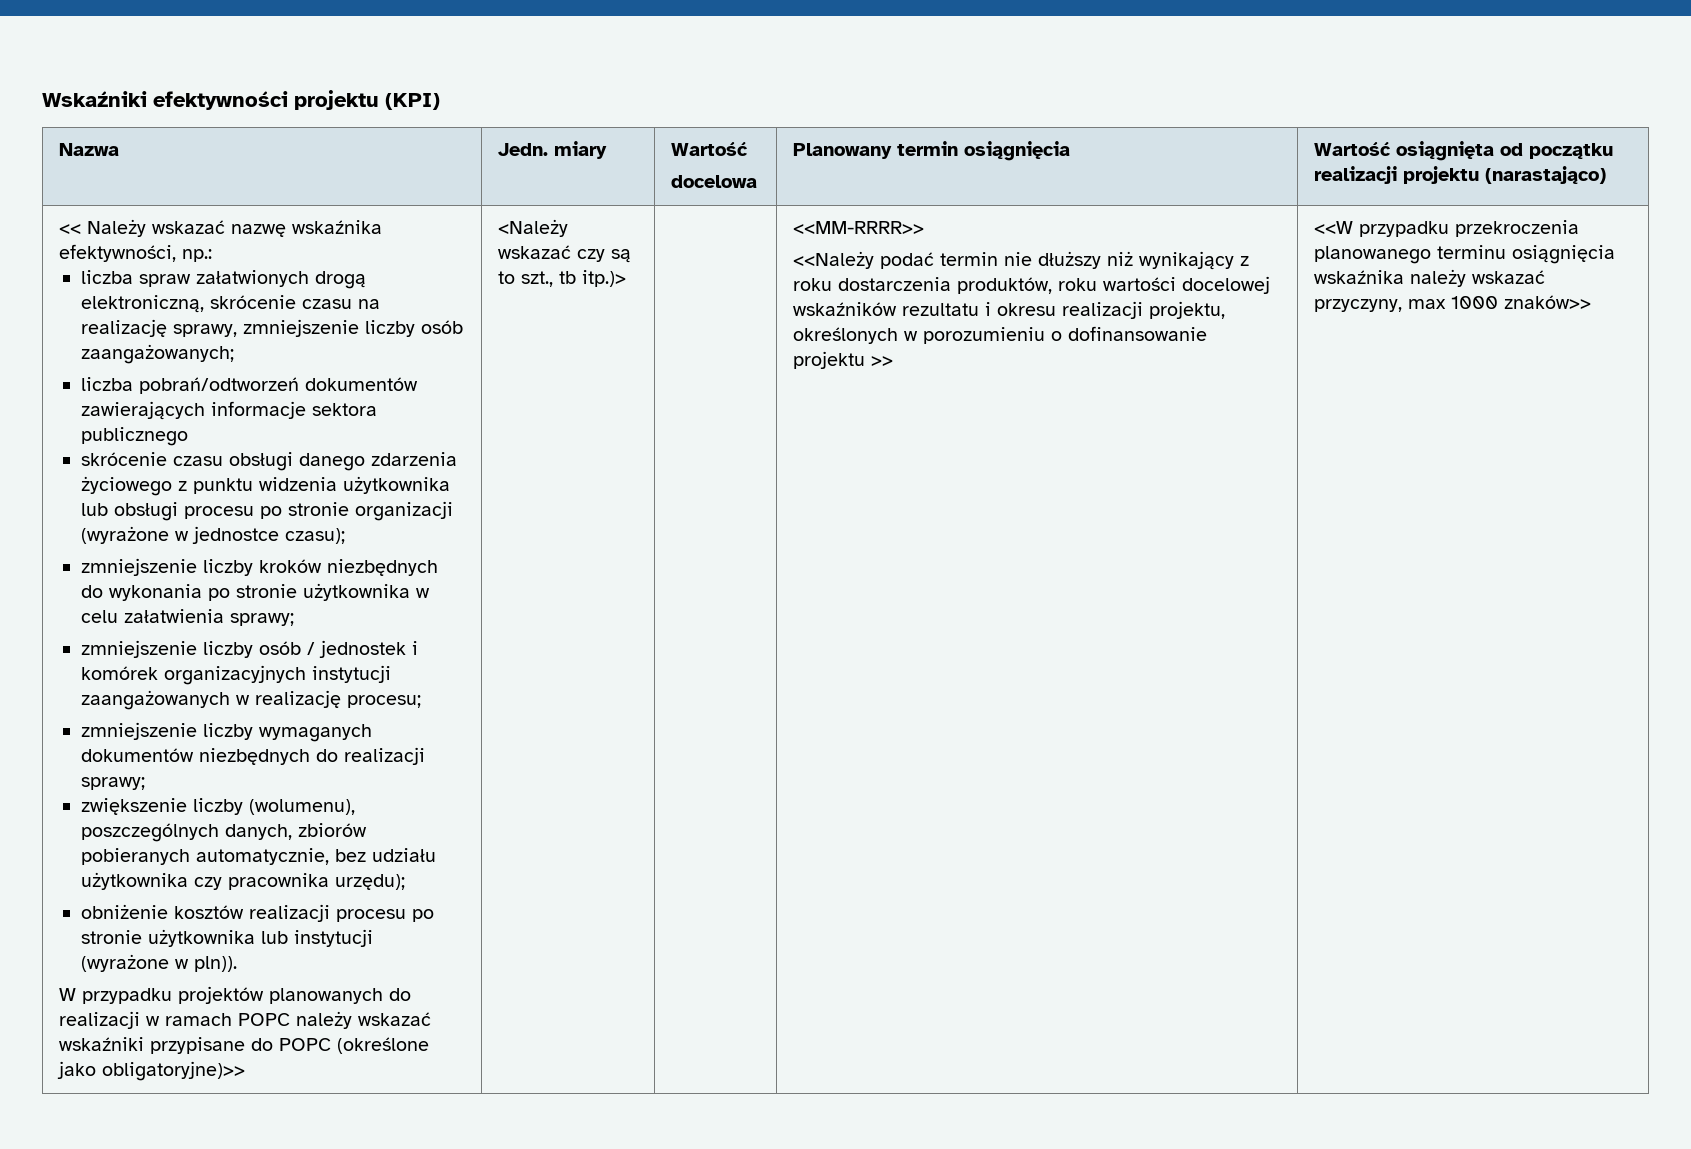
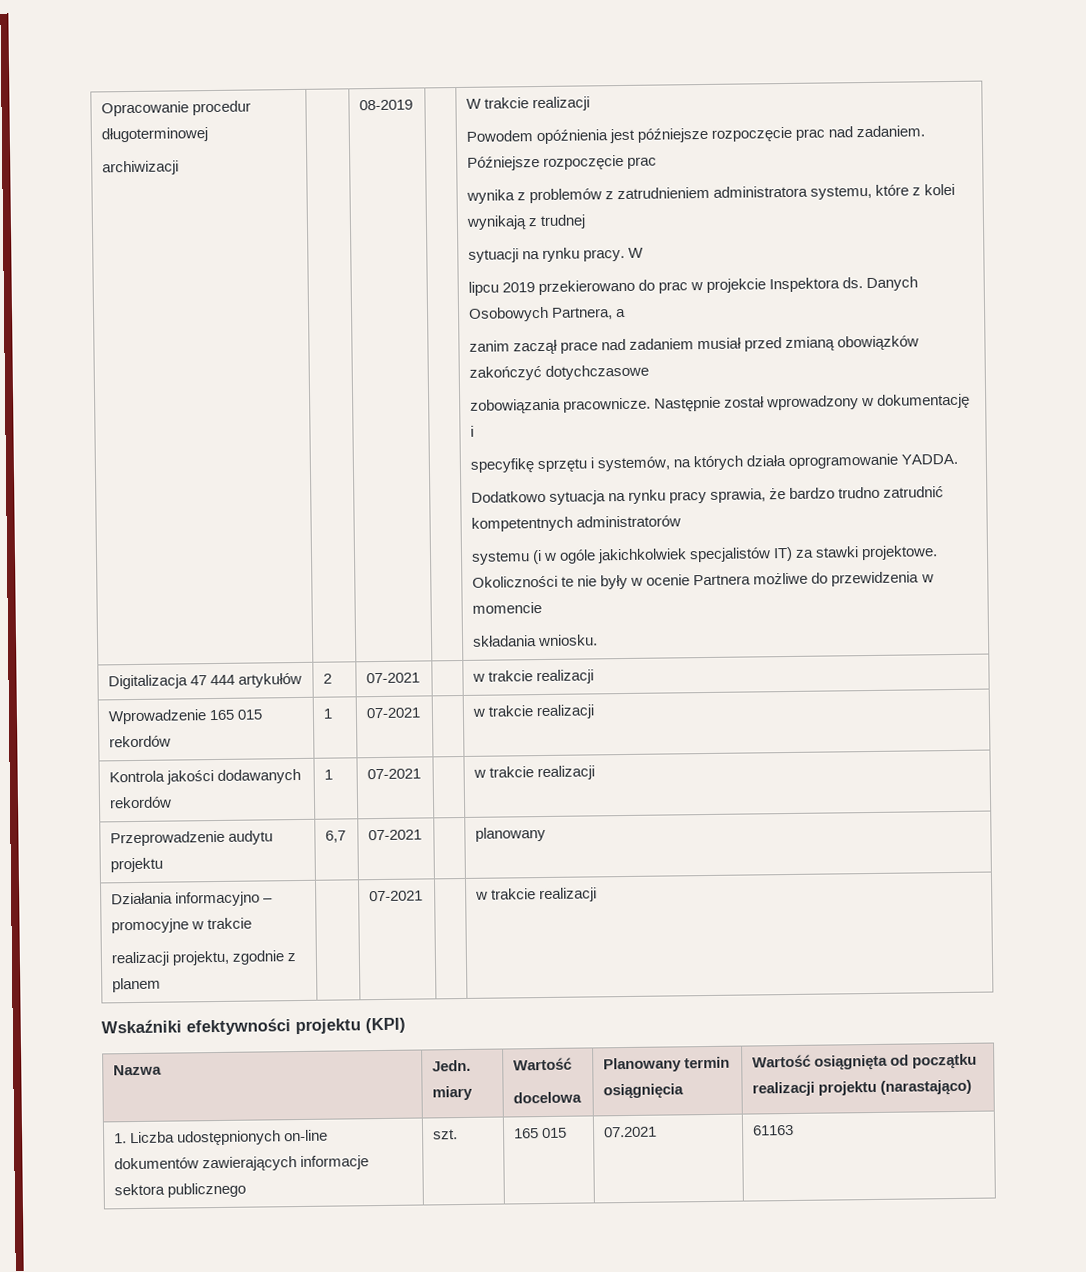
(42, 99) none -> [101,100,252,117] [101,127,209,143] [102,160,180,176] [359,99,414,111] [466,96,591,112] [466,125,926,145] [467,154,658,171] [466,183,956,204] [466,214,587,230] [468,247,645,263] [468,276,919,296] [468,306,627,322] [469,335,920,355] [469,364,650,381] [470,393,971,414] [470,425,475,437] [470,453,959,473] [471,486,945,505] [471,515,682,532] [471,545,939,565] [472,571,934,590] [472,602,543,614] [472,634,599,647] [108,672,303,690] [323,673,333,684] [366,672,421,684] [472,669,595,685] [108,709,263,725] [109,735,172,748] [323,708,333,719] [366,707,421,719] [472,704,596,720] [109,768,302,785] [109,796,173,809] [324,769,334,780] [367,768,422,780] [473,765,596,781] [110,830,274,847] [110,857,164,873] [325,830,347,843] [368,829,423,841] [475,826,547,842] [111,891,274,907] [111,917,253,934] [111,950,297,967] [112,977,162,993] [369,890,424,902] [475,887,598,903] Opracowanie procedur długoterminowej // archiwizacji | | 08-2019 | | W trakcie realizacji // Powodem opóźnienia jest późniejsze rozpoczęcie prac nad zadaniem. Późniejsze rozpoczęcie prac // wynika z problemów z zatrudnieniem administratora systemu, które z kolei wynikają z trudnej // sytuacji na rynku pracy. W // lipcu 2019 przekierowano do prac w projekcie Inspektora ds. Danych Osobowych Partnera, a // zanim zaczął prace nad zadaniem musiał przed zmianą obowiązków zakończyć dotychczasowe // zobowiązania pracownicze. Następnie został wprowadzony w dokumentację i // specyfikę sprzętu i systemów, na których działa oprogramowanie YADDA. // Dodatkowo sytuacja na rynku pracy sprawia, że bardzo trudno zatrudnić kompetentnych administratorów // systemu (i w ogóle jakichkolwiek specjalistów IT) za stawki projektowe. Okoliczności te nie były w ocenie Partnera możliwe do przewidzenia w momencie // składania wniosku. // Digitalizacja 47 444 artykułów | 2 | 07-2021 | | w trakcie realizacji // Wprowadzenie 165 015 rekordów | 1 | 07-2021 | | w trakcie realizacji // Kontrola jakości dodawanych rekordów | 1 | 07-2021 | | w trakcie realizacji // Przeprowadzenie audytu projektu | 6,7 | 07-2021 | | planowany // Działania informacyjno – promocyjne w trakcie // realizacji projektu, zgodnie z planem | | 07-2021 | | w trakcie realizacji //
[59,219,383,237] [59,244,213,262] [81,270,367,289] [81,295,381,313] [81,319,464,337] [81,344,235,364] [81,377,300,394] << Należy wskazać nazwę wskaźnika efektywności, np.: // liczba spraw załatwionych drogą elektroniczną, skrócenie czasu na realizację sprawy, zmniejszenie liczby osób zaangażowanych; // liczba pobrań/odtworzeń -> [114,1129,329,1146] 1. Liczba udostępnionych on-line
[81,452,458,471] [81,476,451,496] [81,501,454,521] [81,526,346,544] [81,558,439,576] [81,583,431,601] [81,609,295,626] [81,640,419,658] [81,665,392,685] [81,690,422,710] [81,722,373,742] [81,747,426,765] [81,777,146,790] [81,798,356,815] [81,823,368,842] [81,848,437,865] [81,872,406,890] [81,904,435,922] [81,929,374,947] [81,954,238,972] [59,986,412,1004] [59,1011,432,1029] [59,1037,430,1054] [57,1061,246,1081] [498,219,569,237] [498,245,632,263] [498,270,627,287] [793,221,925,234] [793,251,1250,270] [793,276,1271,294] [793,301,1226,319] [793,326,1208,344] [793,351,894,369] [1314,220,1580,237] [1314,245,1616,264] [1314,269,1546,287] [1314,295,1592,312] // skrócenie czasu obsługi danego zdarzenia życiowego z punktu widzenia użytkownika lub obsługi procesu po stronie organizacji (wyrażone w jednostce czasu); // zmniejszenie liczby kroków niezbędnych do wykonania po stronie użytkownika w celu załatwienia sprawy; // zmniejszenie liczby osób / jednostek i komórek organizacyjnych instytucji zaangażowanych w realizację procesu; // zmniejszenie liczby wymaganych dokumentów niezbędnych do realizacji sprawy; // zwiększenie liczby (wolumenu), poszczególnych danych, zbiorów pobieranych automatycznie, bez udziału użytkownika czy pracownika urzędu); // obniżenie kosztów realizacji procesu po stronie użytkownika lub instytucji (wyrażone w pln)). // W przypadku projektów planowanych do realizacji w ramach POPC należy wskazać wskaźniki przypisane do POPC (określone jako obligatoryjne)>> | <Należy wskazać czy są to szt., tb itp.)> | | <<MM-RRRR>> // <<Należy podać termin nie dłuższy niż wynikający z roku dostarczenia produktów, roku wartości docelowej wskaźników rezultatu i okresu realizacji projektu, określonych w porozumieniu o dofinansowanie projektu >> | <<W przypadku przekroczenia planowanego terminu osiągnięcia wskaźnika należy wskazać przyczyny, max 1000 znaków>> -> [433,1129,459,1140] [514,1127,568,1139] [604,1126,658,1138] [752,1124,795,1136] | szt. | 165 015 | 07.2021 | 61163

